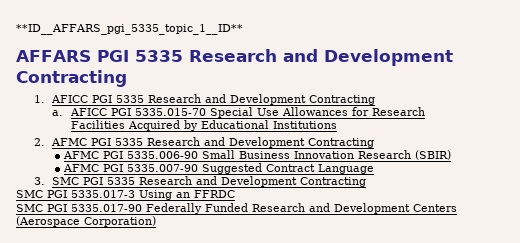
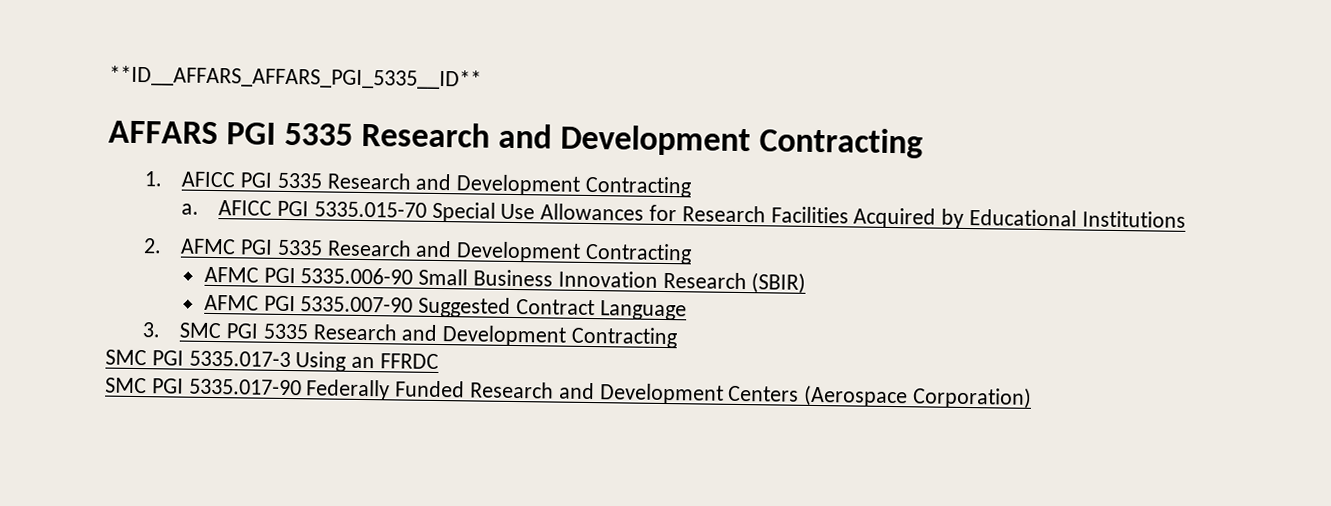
[16,24,243,35] **ID__AFFARS_pgi_5335_topic_1__ID** -> [109,65,482,90] **ID__AFFARS_AFFARS_PGI_5335__ID**

